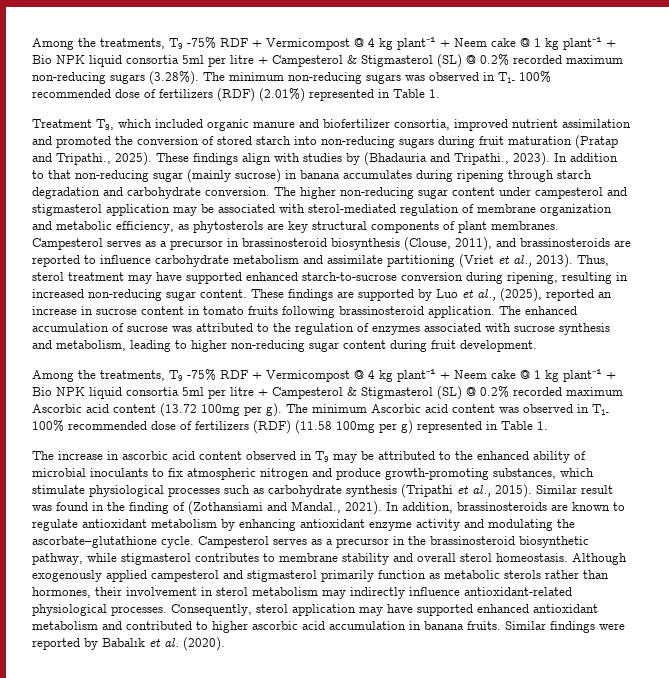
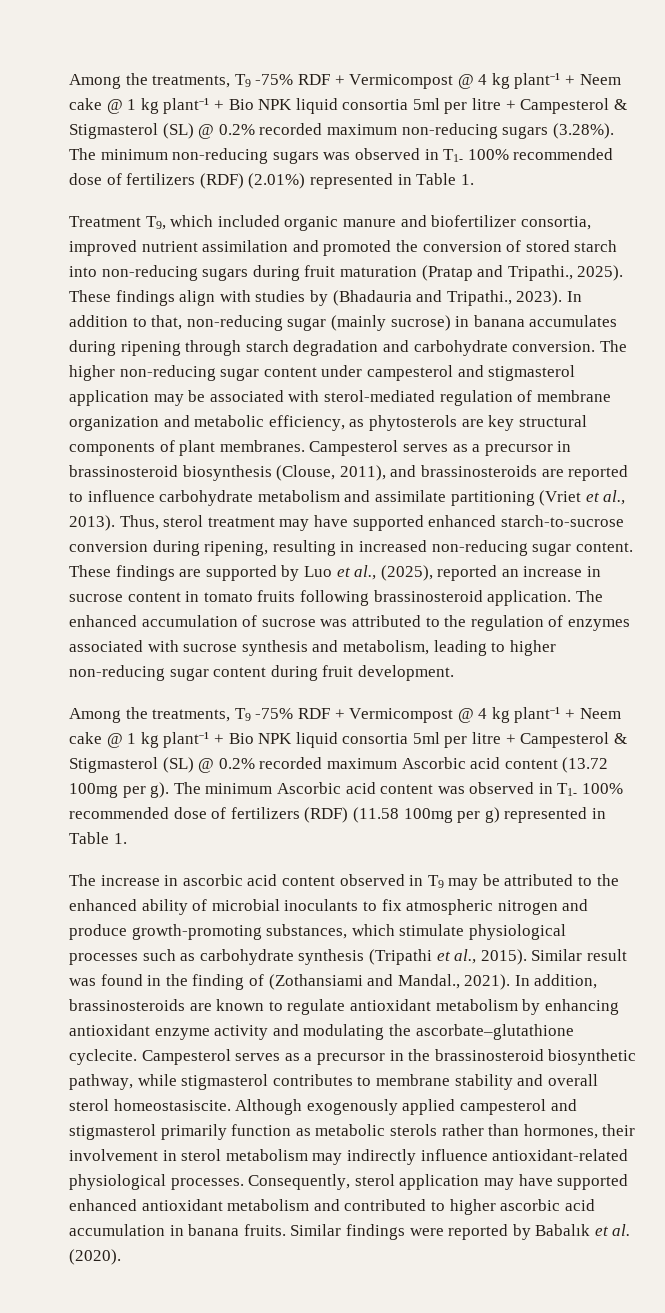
[48,170,71,179] that -> [151,315,183,330] that,
[161,536,194,548] cycle. -> [69,1049,137,1065] cyclecite.
[496,553,568,562] homeostasis. -> [113,1099,231,1111] homeostasiscite.

